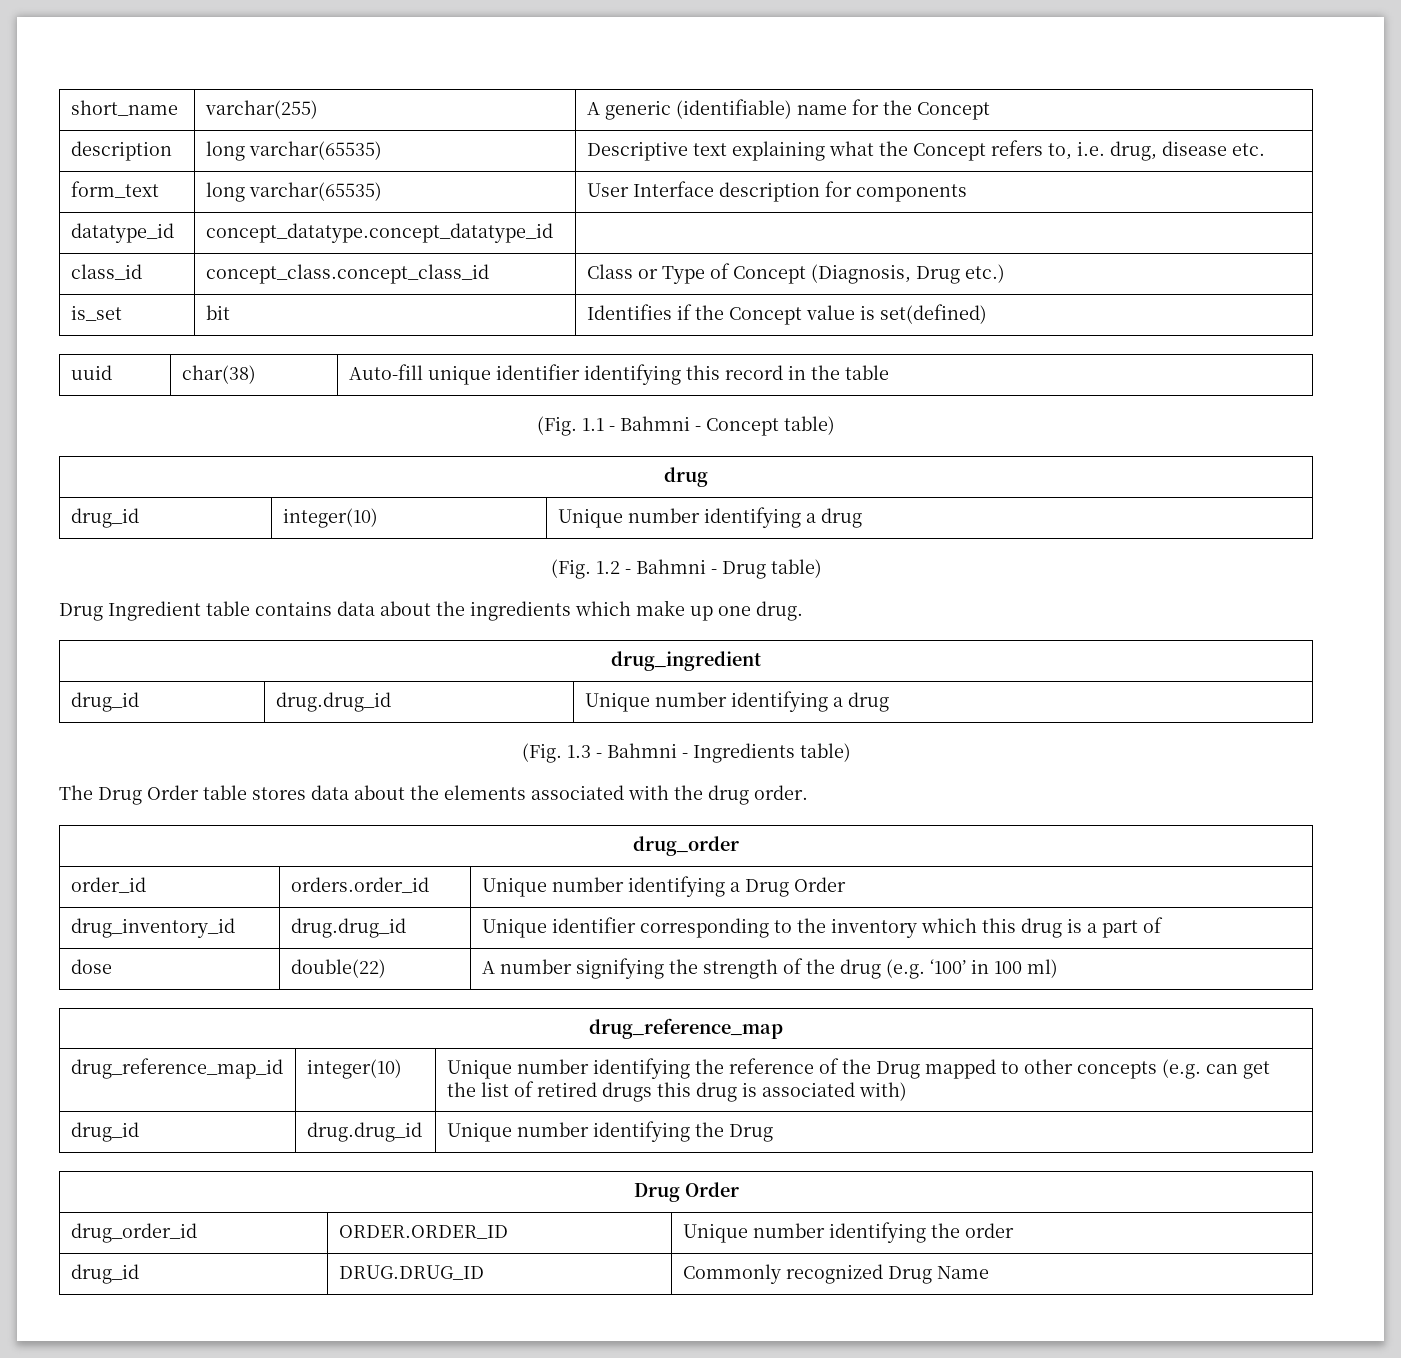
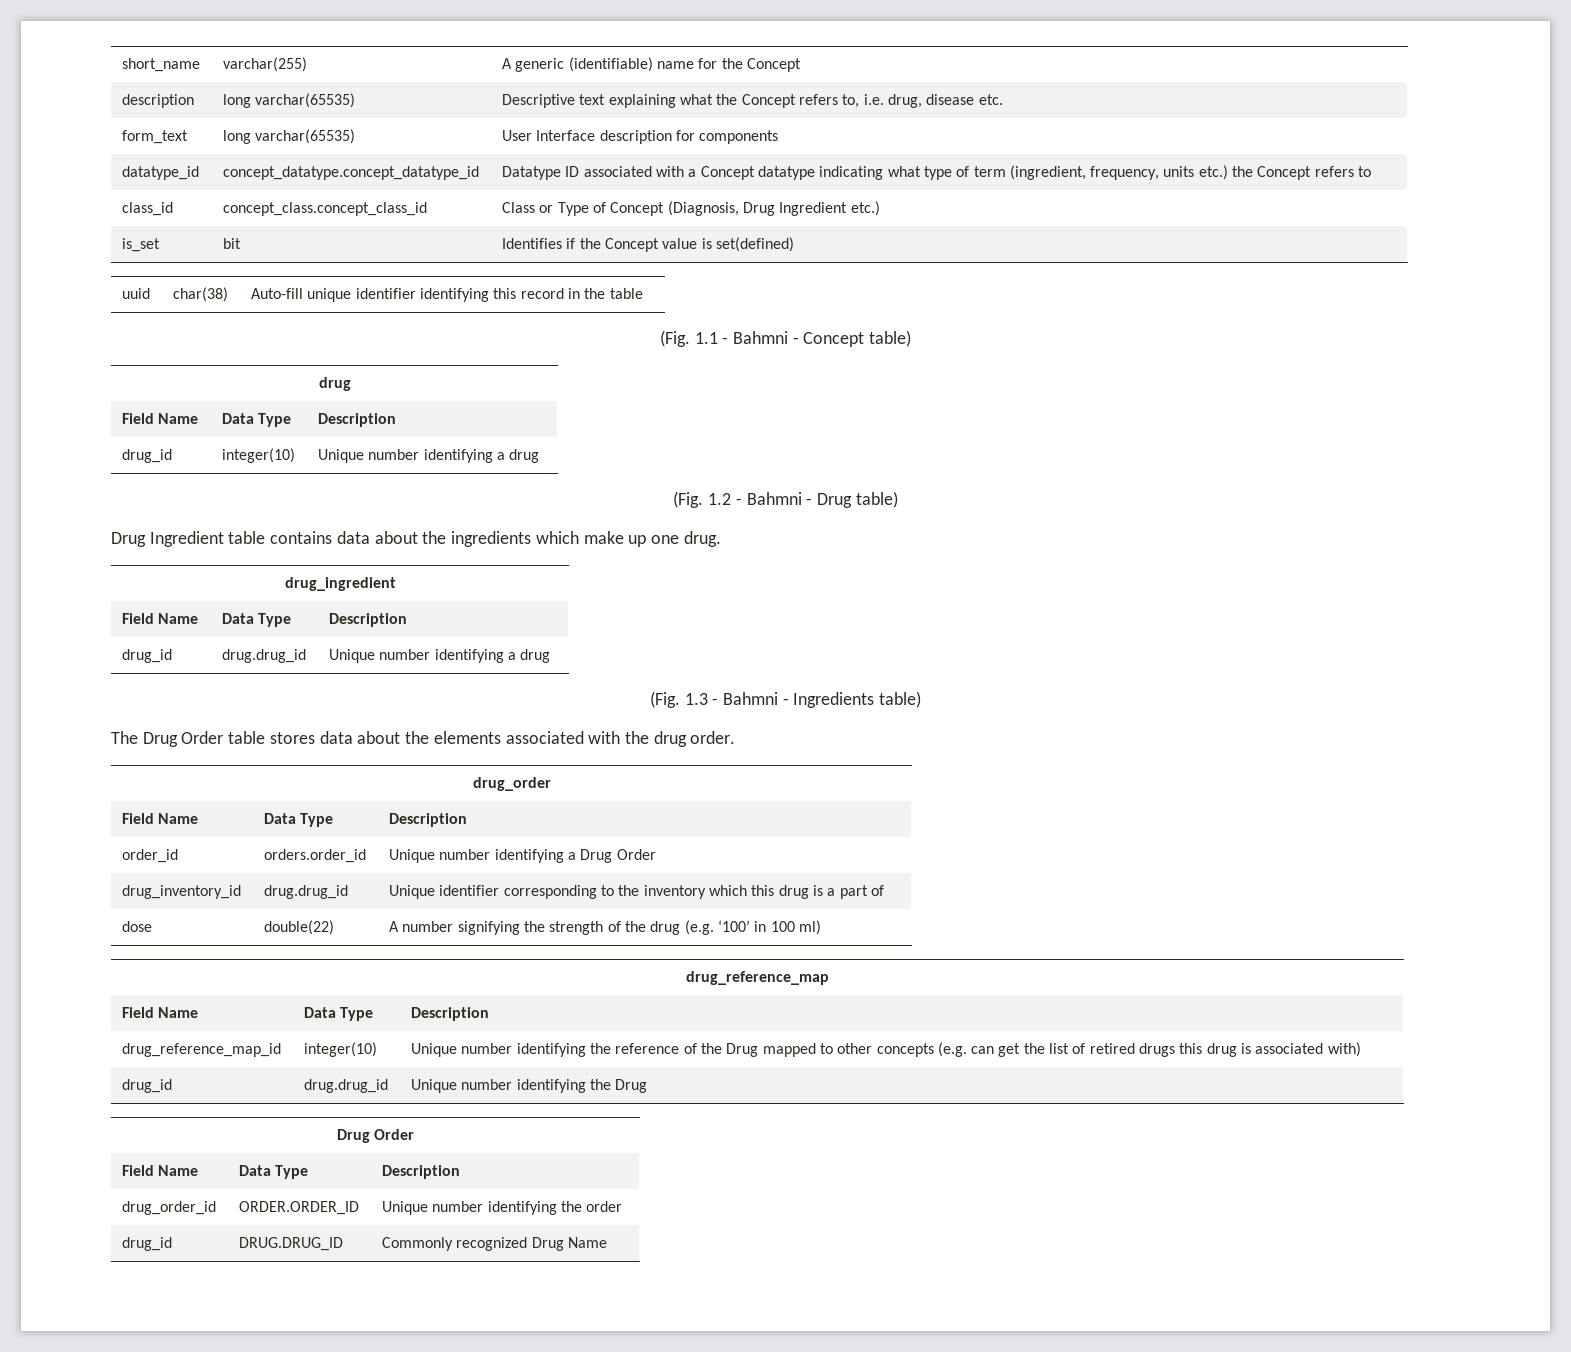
(553, 233) none -> [502,165,1372,180] Datatype ID associated with a Concept datatype indicating what type of term (ingredient, frequency, units etc.) the Concept refers to
(960, 275) none -> [779,202,848,216] Ingredient
(708, 477) none -> [122,413,199,424] [222,413,292,427] [318,413,397,427] // Field Name | Data Type | Description
(761, 661) none -> [122,613,199,624] [222,613,292,627] [329,613,408,627] // Field Name | Data Type | Description
(739, 846) none -> [122,813,199,824] [264,813,334,827] [389,813,468,827] // Field Name | Data Type | Description
(783, 1028) none -> [122,1007,199,1018] [304,1007,374,1021] [411,1007,490,1021] // Field Name | Data Type | Description
(739, 1189) none -> [122,1165,199,1176] [239,1165,309,1179] [382,1165,461,1179] // Field Name | Data Type | Description

